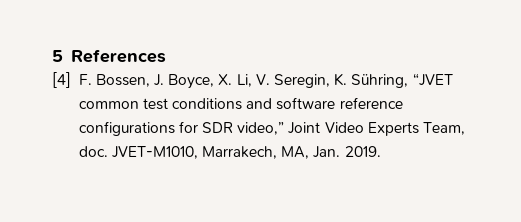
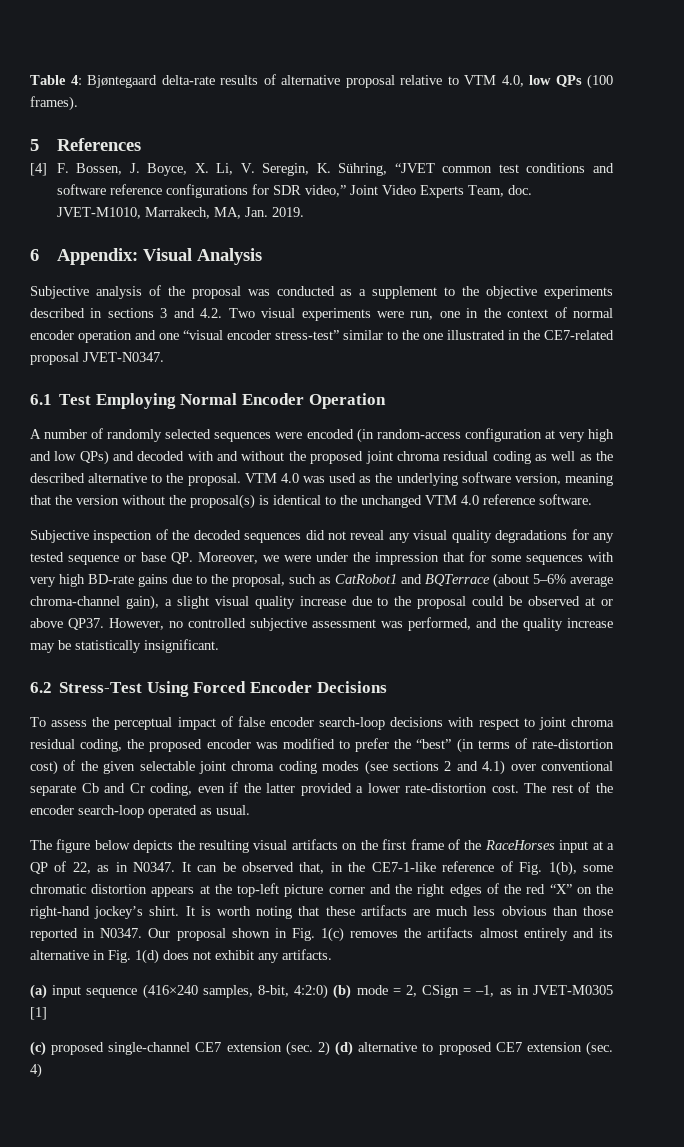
(52, 56) none -> [30,74,613,89] [30,96,78,111] Table 4: Bjøntegaard delta-rate results of alternative proposal relative to VTM 4.0, low QPs (100 frames). //
(381, 151) none -> [30,248,262,265] [30,285,613,299] [30,307,613,321] [30,330,614,343] [30,352,164,365] [30,393,386,409] [30,428,615,443] [30,450,614,465] [30,472,614,486] [30,494,592,509] [30,529,615,543] [30,551,614,565] [30,573,613,588] [30,595,613,610] [30,617,613,631] [30,639,219,653] [30,681,387,697] [30,716,615,730] [30,738,615,753] [30,760,613,775] [30,782,613,796] [30,805,250,818] [30,839,615,853] [30,861,614,876] [30,883,614,897] [30,905,613,919] [30,927,613,942] [30,949,332,964] [30,984,613,999] [30,1007,47,1020] [30,1041,613,1056] [30,1063,42,1078] // 6 Appendix: Visual Analysis // Subjective analysis of the proposal was conducted as a supplement to the objective experiments described in sections 3 and 4.2. Two visual experiments were run, one in the context of normal encoder operation and one “visual encoder stress-test” similar to the one illustrated in the CE7-related proposal JVET-N0347. // 6.1 Test Employing Normal Encoder Operation // A number of randomly selected sequences were encoded (in random-access configuration at very high and low QPs) and decoded with and without the proposed joint chroma residual coding as well as the described alternative to the proposal. VTM 4.0 was used as the underlying software version, meaning that the version without the proposal(s) is identical to the unchanged VTM 4.0 reference software. // Subjective inspection of the decoded sequences did not reveal any visual quality degradations for any tested sequence or base QP. Moreover, we were under the impression that for some sequences with very high BD-rate gains due to the proposal, such as CatRobot1 and BQTerrace (about 5–6% average chroma-channel gain), a slight visual quality increase due to the proposal could be observed at or above QP37. However, no controlled subjective assessment was performed, and the quality increase may be statistically insignificant. // 6.2 Stress-Test Using Forced Encoder Decisions // To assess the perceptual impact of false encoder search-loop decisions with respect to joint chroma residual coding, the proposed encoder was modified to prefer the “best” (in terms of rate-distortion cost) of the given selectable joint chroma coding modes (see sections 2 and 4.1) over conventional separate Cb and Cr coding, even if the latter provided a lower rate-distortion cost. The rest of the encoder search-loop operated as usual. // The figure below depicts the resulting visual artifacts on the first frame of the RaceHorses input at a QP of 22, as in N0347. It can be observed that, in the CE7-1-like reference of Fig. 1(b), some chromatic distortion appears at the top-left picture corner and the right edges of the red “X” on the right-hand jockey’s shirt. It is worth noting that these artifacts are much less obvious than those reported in N0347. Our proposal shown in Fig. 1(c) removes the artifacts almost entirely and its alternative in Fig. 1(d) does not exhibit any artifacts. // (a) input sequence (416×240 samples, 8-bit, 4:2:0) (b) mode = 2, CSign = –1, as in JVET-M0305 [1] // (c) proposed single-channel CE7 extension (sec. 2) (d) alternative to proposed CE7 extension (sec. 4)

